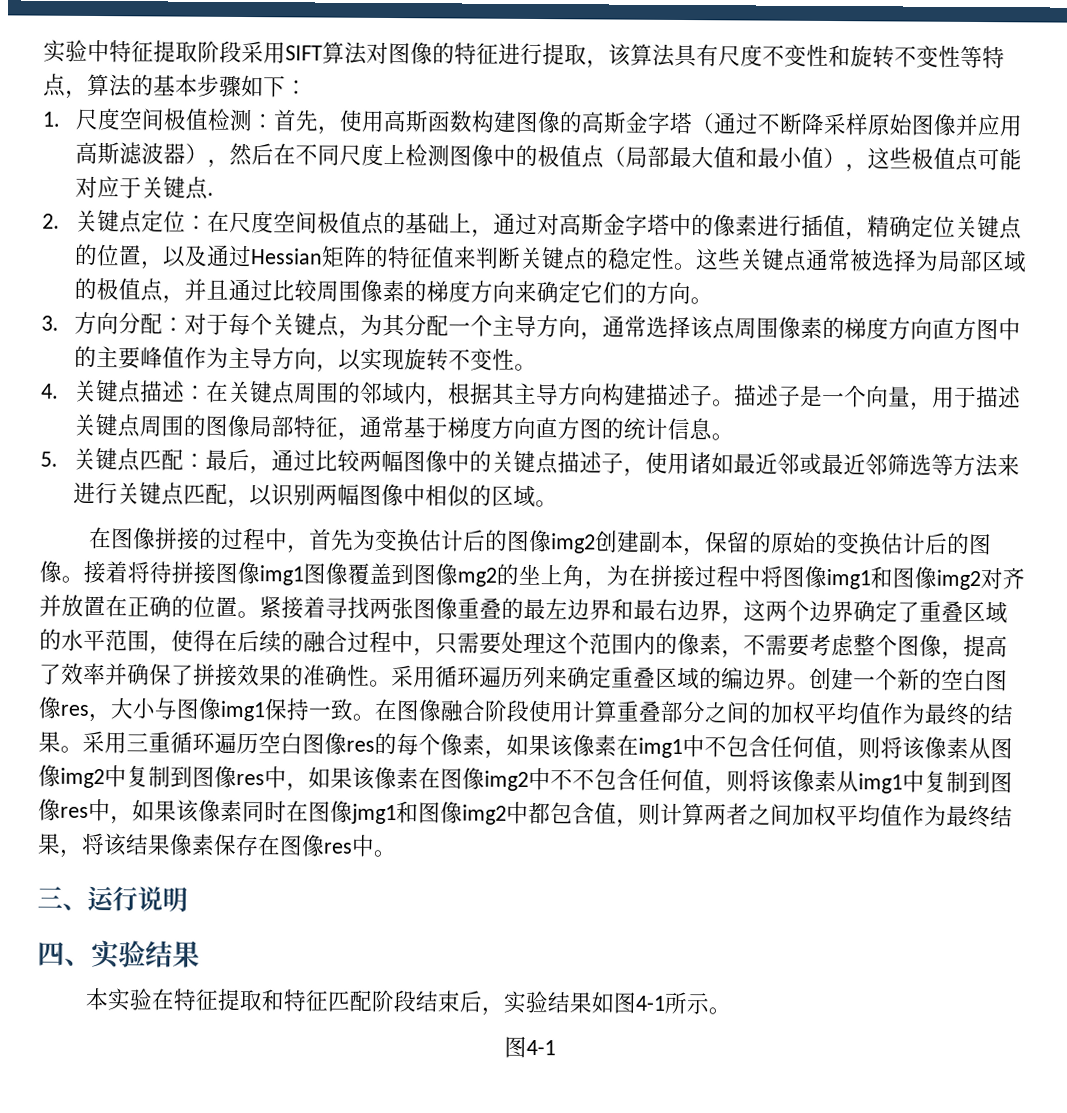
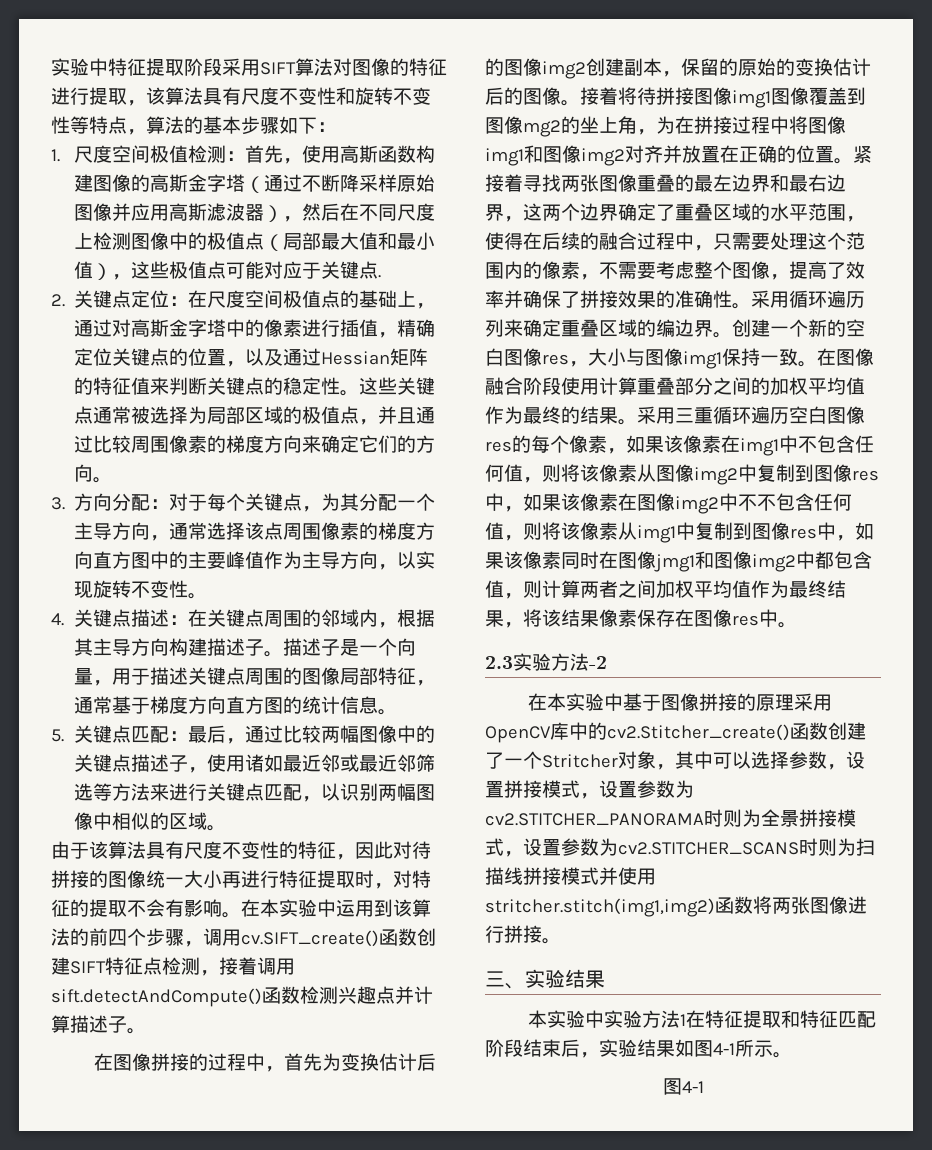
(558, 504) none -> [51,841,431,860] [51,870,431,889] [51,899,431,918] [51,928,436,947] [51,957,295,976] [51,986,433,1007] [51,1015,146,1034] // 由于该算法具有尺度不变性的特征，因此对待拼接的图像统一大小再进行特征提取时，对特征的提取不会有影响。在本实验中运用到该算法的前四个步骤，调用cv.SIFT_create()函数创建SIFT特征点检测，接着调用sift.detectAndCompute()函数检测兴趣点并计算描述子。
[37,885,188,912] [37,941,65,966] 三、运行说明 // 四 -> [485,653,607,671] [528,693,833,711] [485,722,866,743] [485,751,865,770] [485,780,694,799] [485,809,856,827] [485,838,875,857] [485,867,656,885] [485,896,867,917] [485,925,561,944] [485,971,505,987] 2.3实验方法-2 // 在本实验中基于图像拼接的原理采用OpenCV库中的cv2.Stitcher_create()函数创建了一个Stritcher对象，其中可以选择参数，设置拼接模式，设置参数为cv2.STITCHER_PANORAMA时则为全景拼接模式，设置参数为cv2.STITCHER_SCANS时则为扫描线拼接模式并使用stritcher.stitch(img1,img2)函数将两张图像进行拼接。 // 三
(154, 999) none -> [585,1010,687,1028] 中实验方法1

